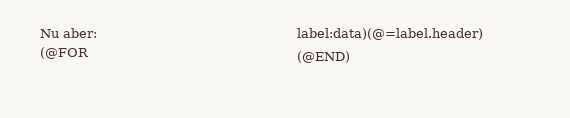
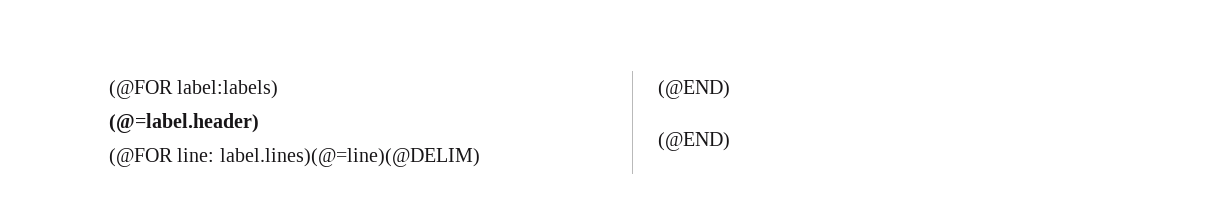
[40,28,97,38] [40,47,89,59] [297,28,483,40] [297,51,350,63] Nu aber: // (@FOR label:data)(@=label.header) // (@END) -> [109,80,279,99] [109,113,259,133] [109,148,480,167] [658,80,730,99] [658,132,730,151] (@FOR label:labels) // (@=label.header) // (@FOR line: label.lines)(@=line)(@DELIM) // (@END) // (@END)

